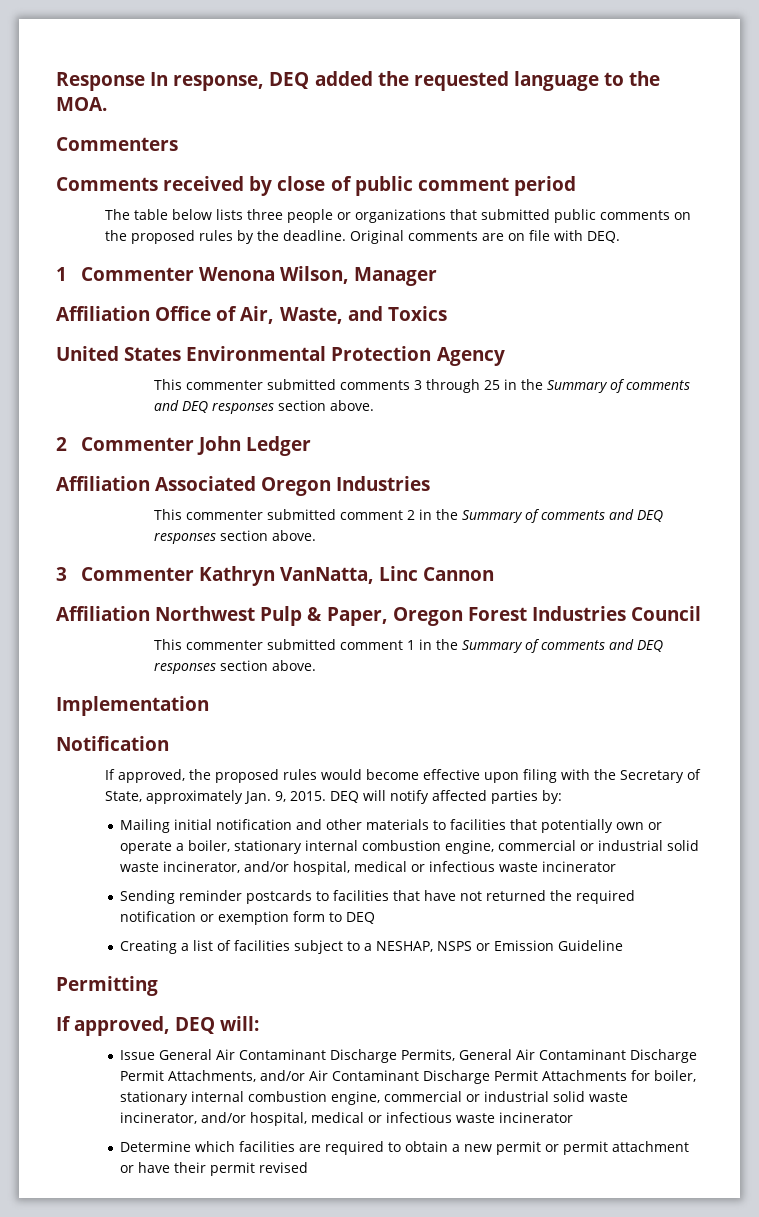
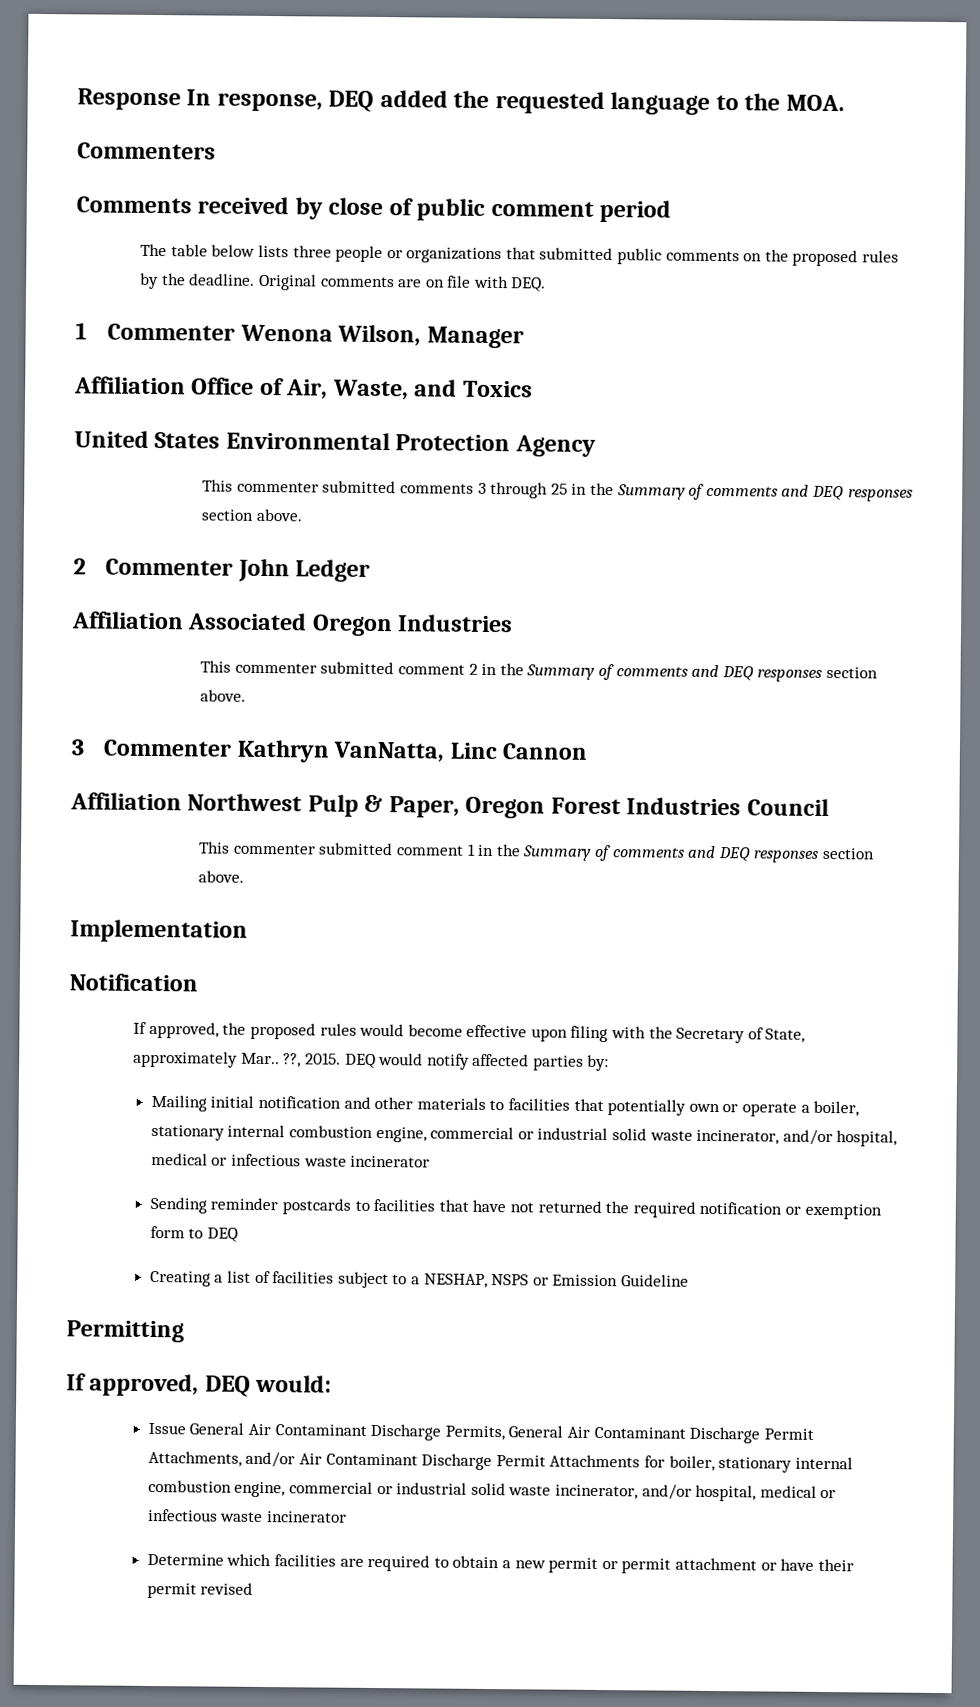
[244,791,287,804] Jan. 9, -> [240,1052,302,1068] Mar.. ??,
[363,790,387,801] will -> [378,1053,424,1066] would
[220,1016,260,1031] will: -> [255,1374,333,1393] would:

